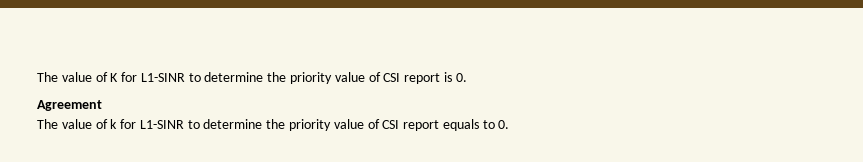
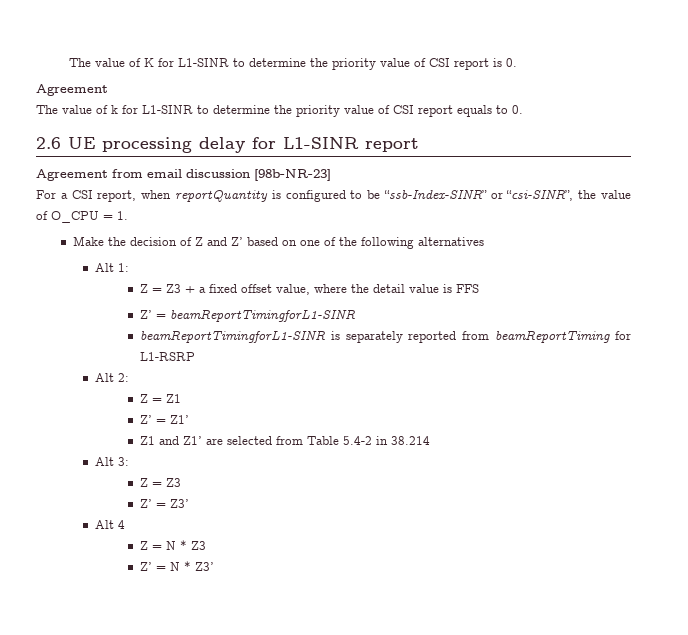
(510, 124) none -> [36,137,419,153] [36,169,331,181] [36,189,631,202] [36,211,128,223] [72,236,484,249] [95,263,130,272] [139,284,479,295] [139,309,356,322] [139,330,631,343] [139,352,195,361] [95,373,130,382] [139,394,181,403] [139,415,189,424] [139,436,430,445] [95,457,130,466] [139,478,181,487] [139,499,189,508] [95,520,126,529] [139,540,206,550] [139,561,214,571] // 2.6 UE processing delay for L1-SINR report // Agreement from email discussion [98b-NR-23] // For a CSI report, when reportQuantity is configured to be “ssb-Index-SINR” or “csi-SINR”, the value of O_CPU = 1. // Make the decision of Z and Z’ based on one of the following alternatives // Alt 1: // Z = Z3 + a fixed offset value, where the detail value is FFS // Z’ = beamReportTimingforL1-SINR // beamReportTimingforL1-SINR is separately reported from beamReportTiming for L1-RSRP // Alt 2: // Z = Z1 // Z’ = Z1’ // Z1 and Z1’ are selected from Table 5.4-2 in 38.214 // Alt 3: // Z = Z3 // Z’ = Z3’ // Alt 4 // Z = N * Z3 // Z’ = N * Z3’

